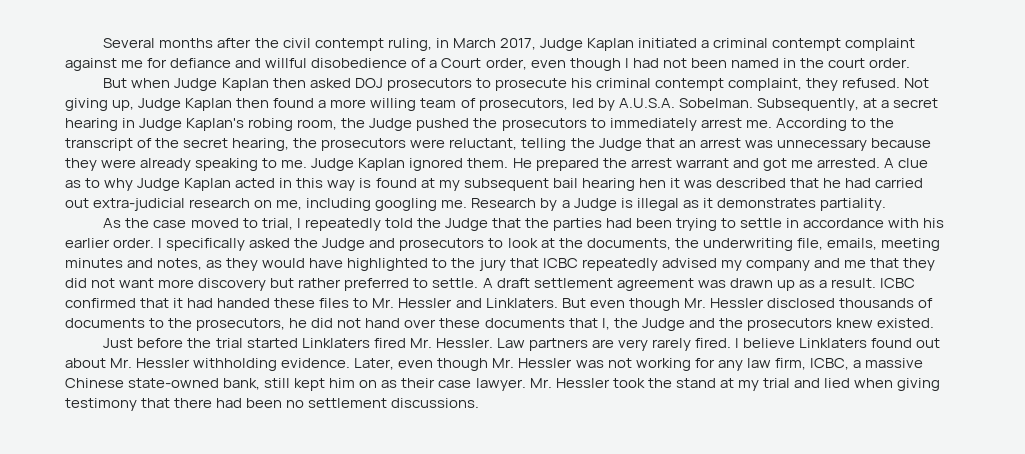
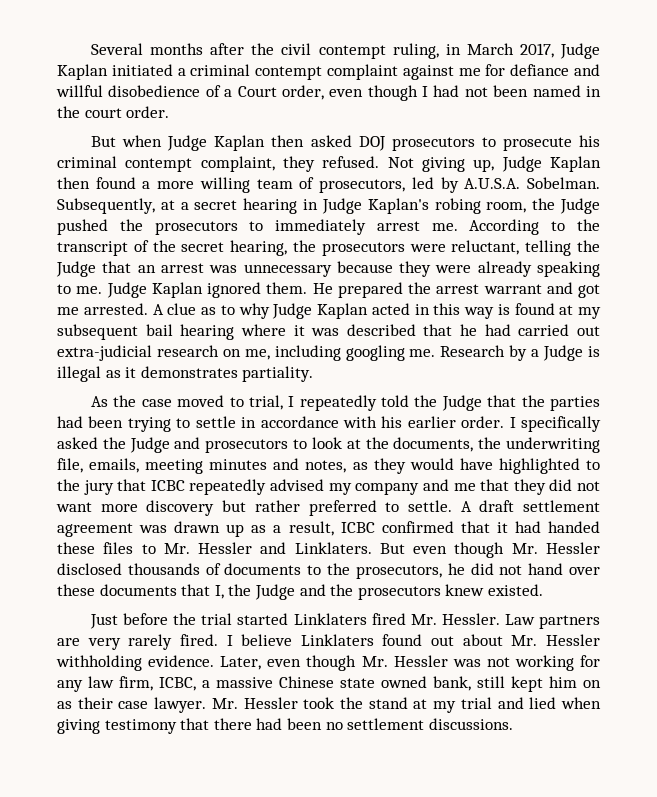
[638,178,666,188] hen -> [240,324,286,336] where
[830,278,876,288] result. -> [288,521,334,536] result,
[128,378,220,388] state-owned -> [340,676,427,688] state owned

